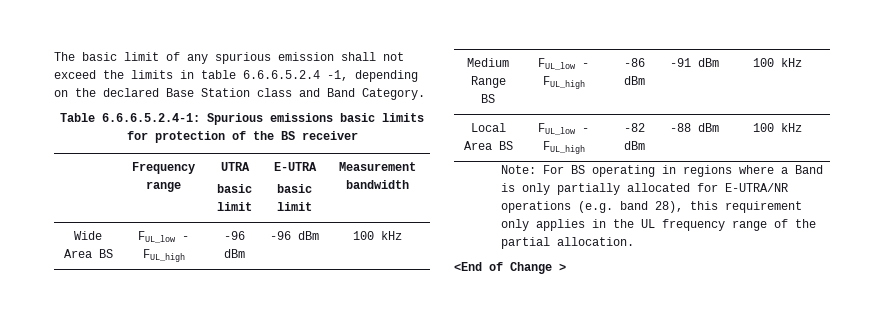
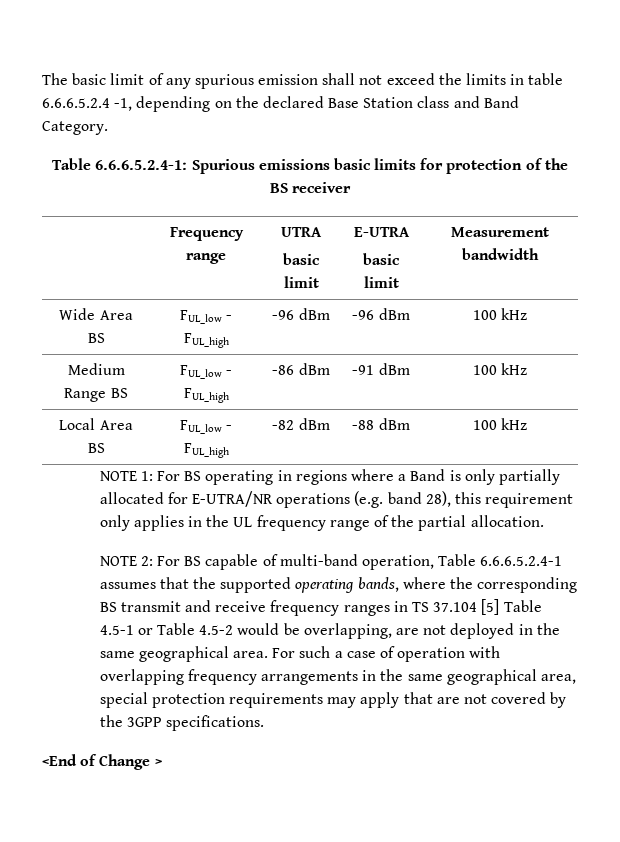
[500,165,536,174] Note: -> [99,471,153,481] NOTE 1:
(634, 241) none -> [99,554,563,570] [99,577,578,593] [99,599,542,616] [99,623,560,639] [99,646,501,662] [99,669,576,685] [99,692,567,708] [99,715,265,731] // NOTE 2: For BS capable of multi-band operation, Table 6.6.6.5.2.4-1 assumes that the supported operating bands, where the corresponding BS transmit and receive frequency ranges in TS 37.104 [5] Table 4.5-1 or Table 4.5-2 would be overlapping, are not deployed in the same geographical area. For such a case of operation with overlapping frequency arrangements in the same geographical area, special protection requirements may apply that are not covered by the 3GPP specifications.

